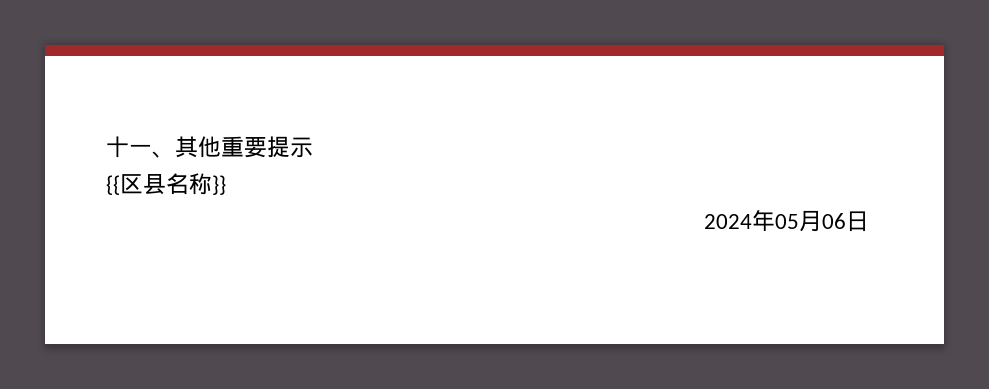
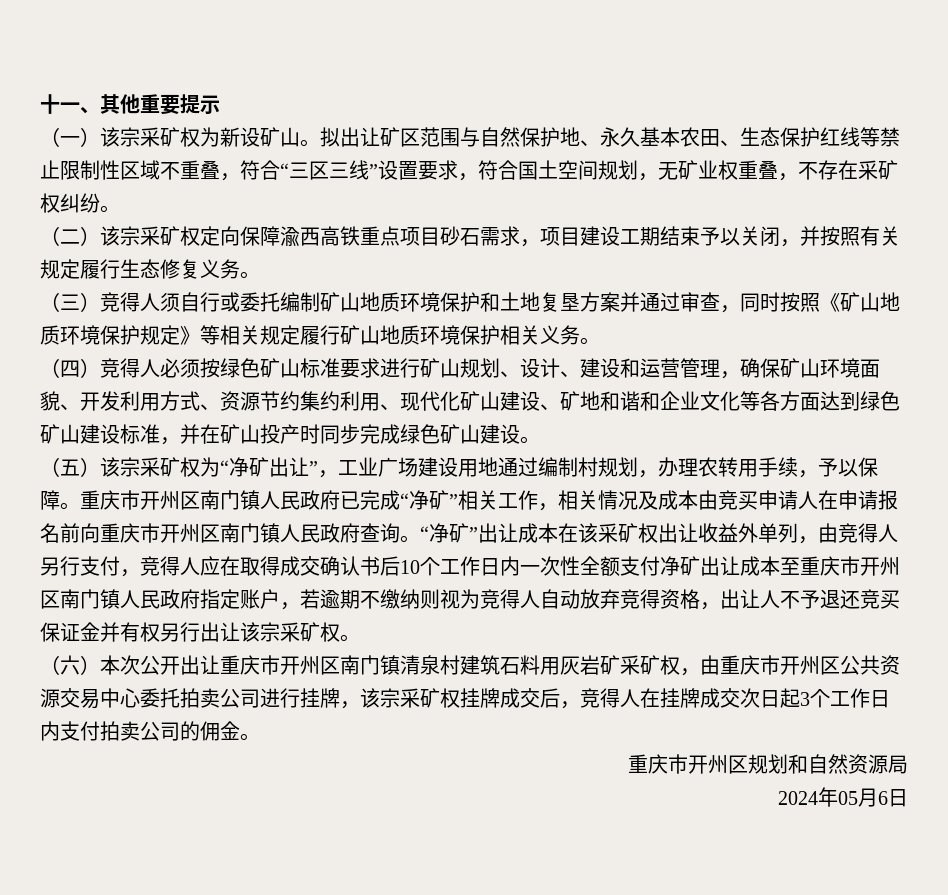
[106,173,226,195] {{区县名称}} -> [40,127,900,147] [40,160,898,181] [40,193,120,213] [40,226,900,247] [40,259,260,279] [40,292,900,313] [40,325,600,345] [40,358,880,379] [40,391,900,411] [40,424,540,445] [40,457,878,478] [40,490,898,511] [40,523,898,544] [40,556,900,577] [40,589,900,610] [40,622,360,642] [40,655,900,676] [40,688,890,709] [40,721,260,741] [628,754,908,774] （一）该宗采矿权为新设矿山。拟出让矿区范围与自然保护地、永久基本农田、生态保护红线等禁止限制性区域不重叠，符合“三区三线”设置要求，符合国土空间规划，无矿业权重叠，不存在采矿权纠纷。 // （二）该宗采矿权定向保障渝西高铁重点项目砂石需求，项目建设工期结束予以关闭，并按照有关规定履行生态修复义务。 // （三）竞得人须自行或委托编制矿山地质环境保护和土地复垦方案并通过审查，同时按照《矿山地质环境保护规定》等相关规定履行矿山地质环境保护相关义务。 // （四）竞得人必须按绿色矿山标准要求进行矿山规划、设计、建设和运营管理，确保矿山环境面貌、开发利用方式、资源节约集约利用、现代化矿山建设、矿地和谐和企业文化等各方面达到绿色矿山建设标准，并在矿山投产时同步完成绿色矿山建设。 // （五）该宗采矿权为“净矿出让”，工业广场建设用地通过编制村规划，办理农转用手续，予以保障。重庆市开州区南门镇人民政府已完成“净矿”相关工作，相关情况及成本由竞买申请人在申请报名前向重庆市开州区南门镇人民政府查询。“净矿”出让成本在该采矿权出让收益外单列，由竞得人另行支付，竞得人应在取得成交确认书后10个工作日内一次性全额支付净矿出让成本至重庆市开州区南门镇人民政府指定账户，若逾期不缴纳则视为竞得人自动放弃竞得资格，出让人不予退还竞买保证金并有权另行出让该宗采矿权。 // （六）本次公开出让重庆市开州区南门镇清泉村建筑石料用灰岩矿采矿权，由重庆市开州区公共资源交易中心委托拍卖公司进行挂牌，该宗采矿权挂牌成交后，竞得人在挂牌成交次日起3个工作日内支付拍卖公司的佣金。 // 重庆市开州区规划和自然资源局
[822,213,846,229] 06 -> [878,791,888,805] 6

